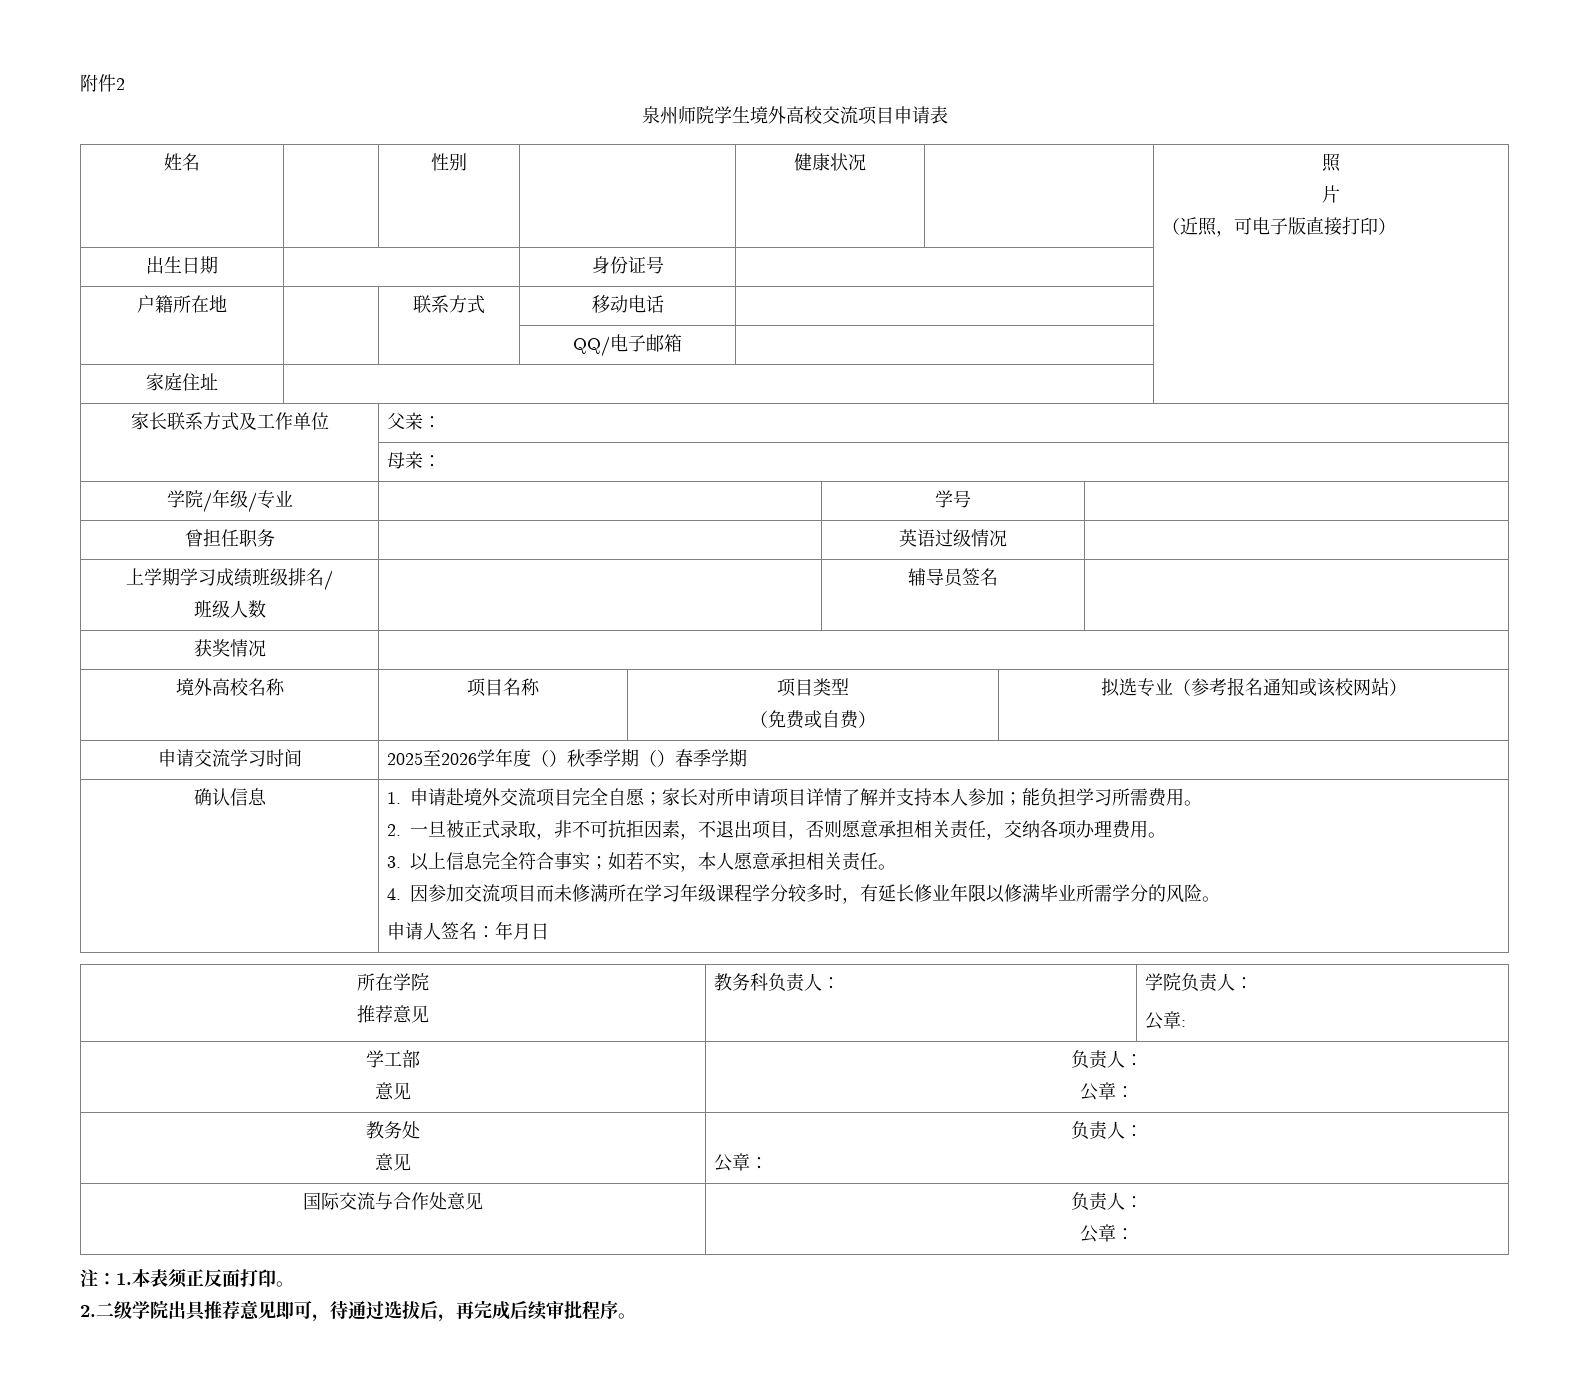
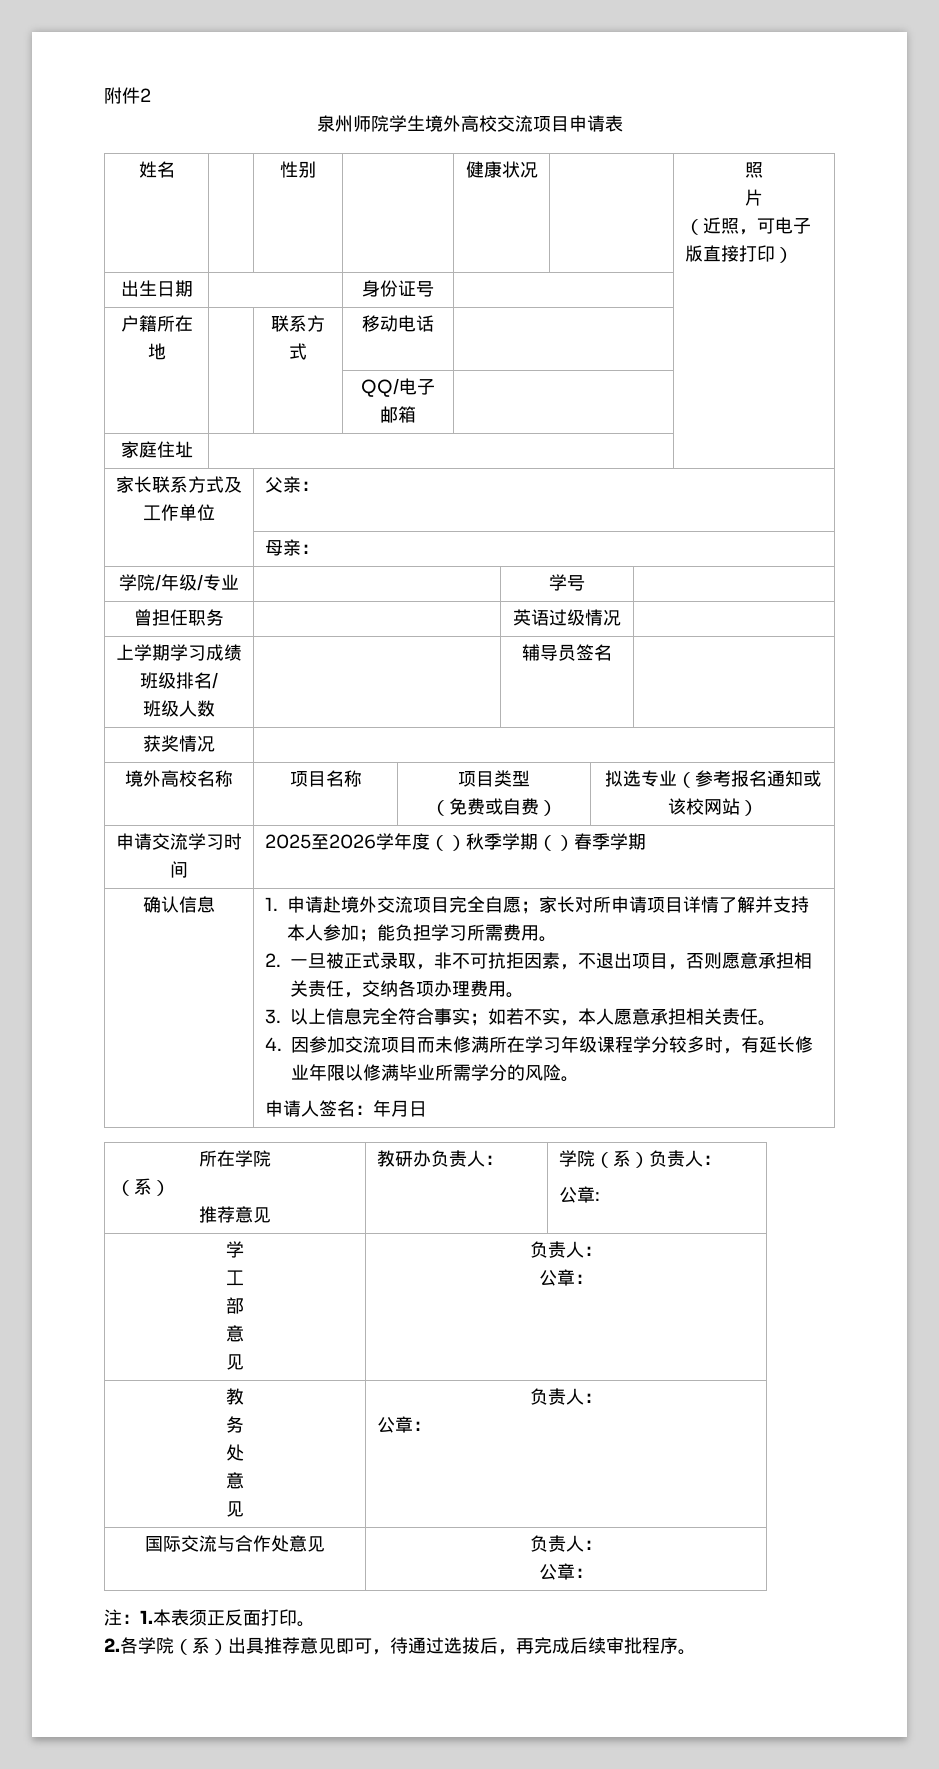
(429, 982) none -> [115,1178,170,1196] // （系）
[731,973,768,991] 务科 -> [394,1150,431,1167] 研办
(1181, 982) none -> [594,1150,649,1168] （系）
[384,1051,402,1066] 工 -> [226,1270,244,1286] // 工 //
(394, 1091) none -> (244, 1333) //
[384,1121,402,1139] 务 -> [226,1416,244,1433] // 务 //
(394, 1162) none -> (244, 1480) //
[96,1300,168,1319] 二级学院 -> [120,1637,228,1655] 各学院（系）

